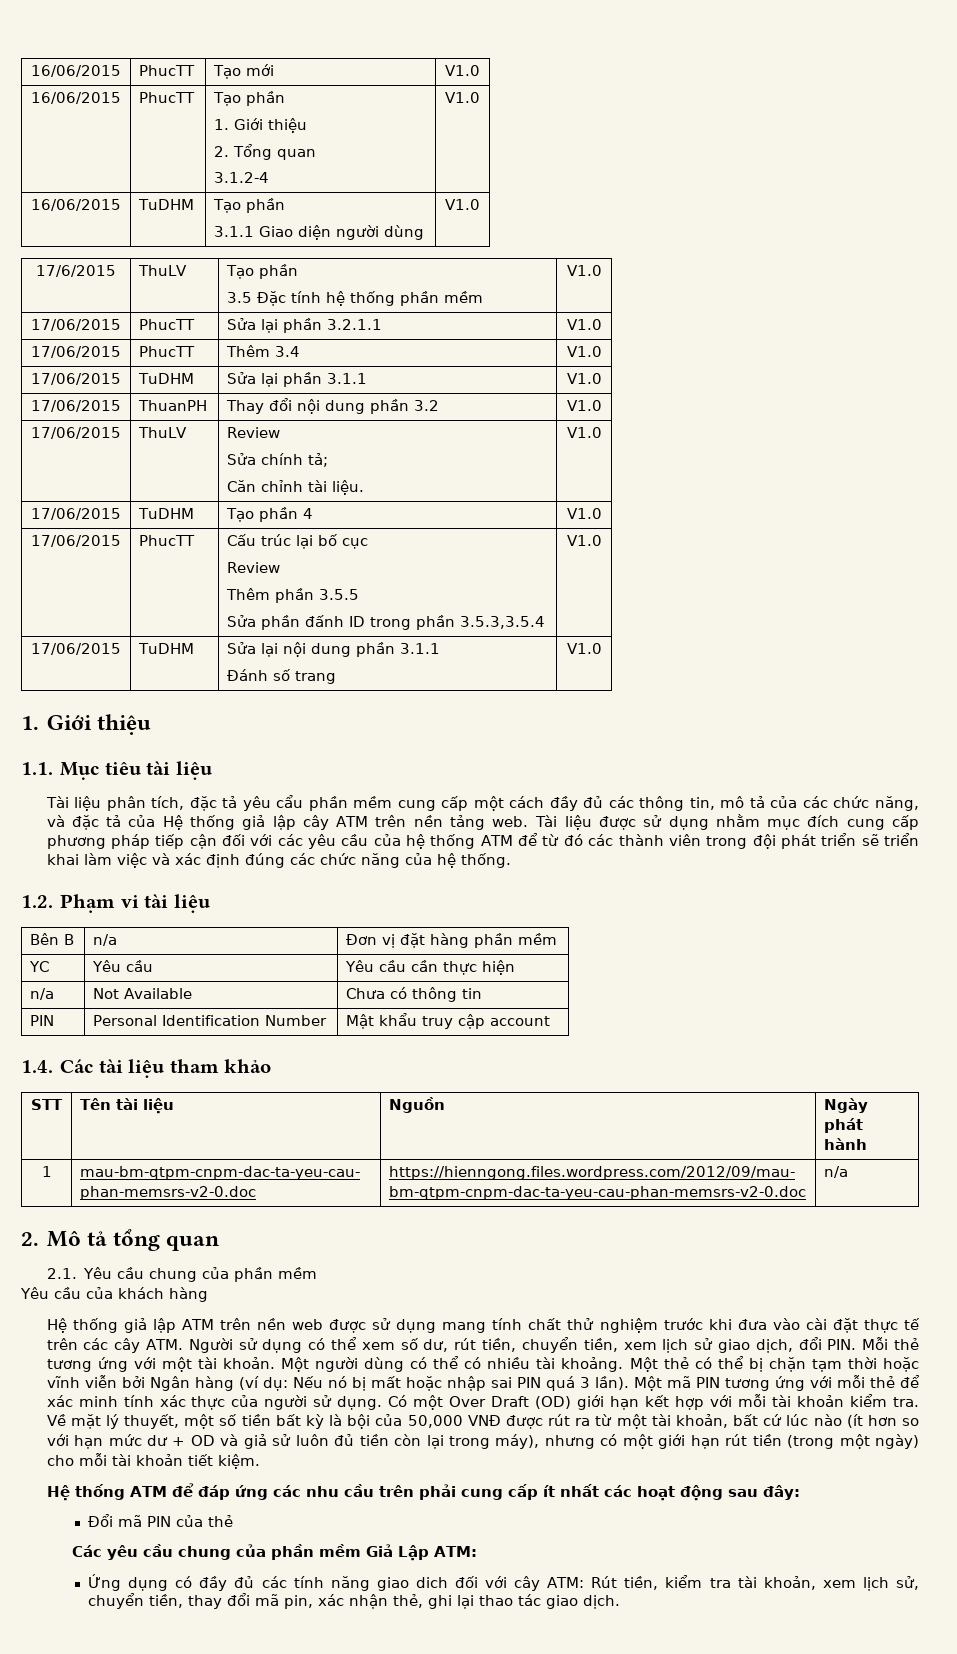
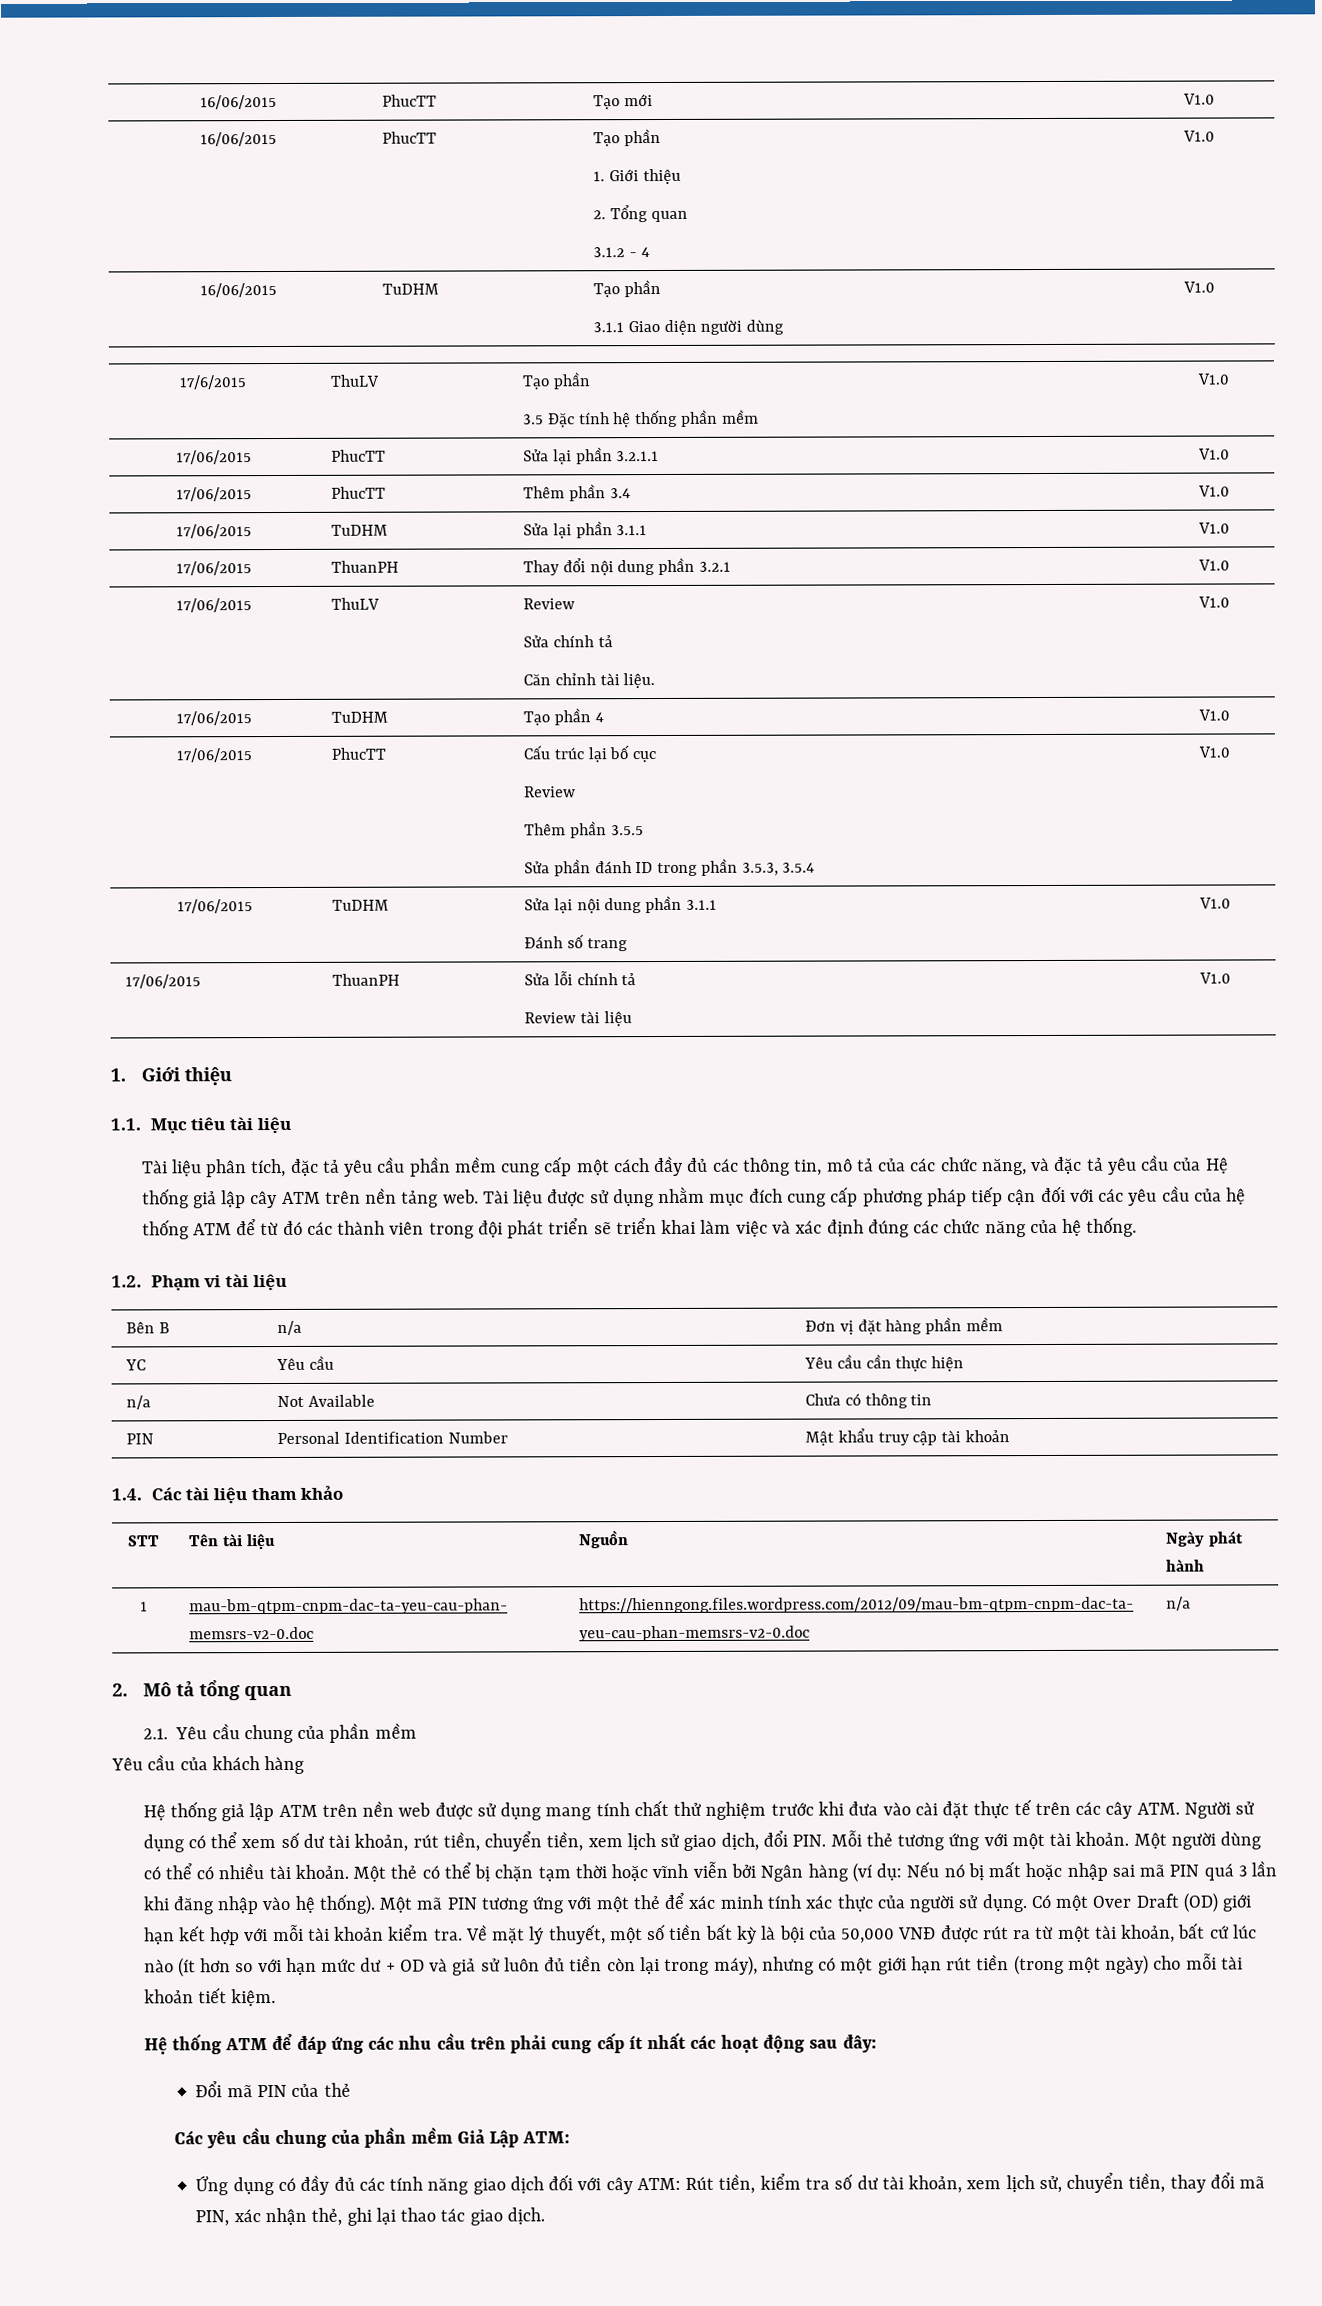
[214,172,270,183] 3.1.2-4 -> [593,247,650,258] 3.1.2 - 4
(271, 351) none -> [568,484,606,502] phần
[414,400,440,411] 3.2 -> [698,561,731,572] 3.2.1
[308,453,329,467] tả; -> [597,635,613,648] tả
[305,615,345,627] đấnh -> [594,861,632,874] đánh
[460,616,546,629] 3.5.3,3.5.4 -> [741,862,816,876] 3.5.3, 3.5.4
(602, 648) none -> [125,974,202,989] [332,973,401,986] [524,971,637,986] [524,1011,632,1027] [1199,972,1231,984] // 17/06/2015 | ThuanPH | Sửa lỗi chính tả // Review tài liệu | V1.0
[276,795,304,808] cẩu -> [377,1156,406,1173] cầu
(122, 821) none -> [1107,1154,1170,1175] yêu cầu
[490,1016,551,1026] account -> [941,1430,1010,1443] tài khoản
[423,1339,449,1352] dư, -> [302,1833,409,1852] dư tài khoản,
[561,1357,624,1372] khoảng. -> [294,1864,349,1879] khoản.
(512, 1382) none -> [1139,1864,1166,1877] mã
[594,1376,629,1390] lần). -> [1251,1860,1278,1877] [142,1893,375,1915] lần khi đăng nhập vào hệ thống).
[836,1375,865,1388] mỗi -> [595,1896,629,1913] một
[415,1577,448,1588] dich -> [509,2176,544,2194] dịch
(731, 1583) none -> [834,2173,879,2190] số dư
[284,1595,314,1609] pin, -> [195,2210,230,2227] PIN,

